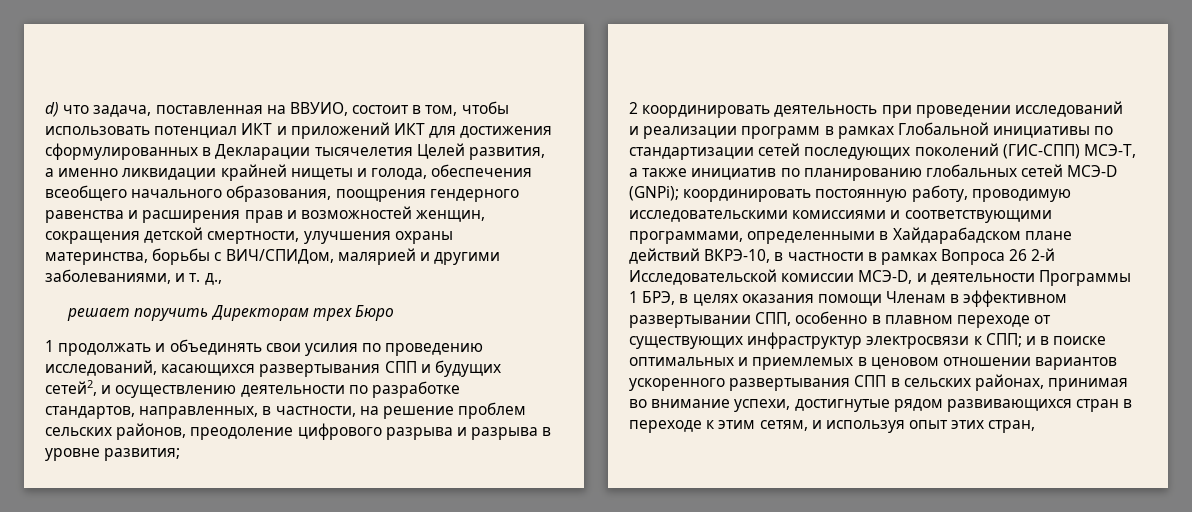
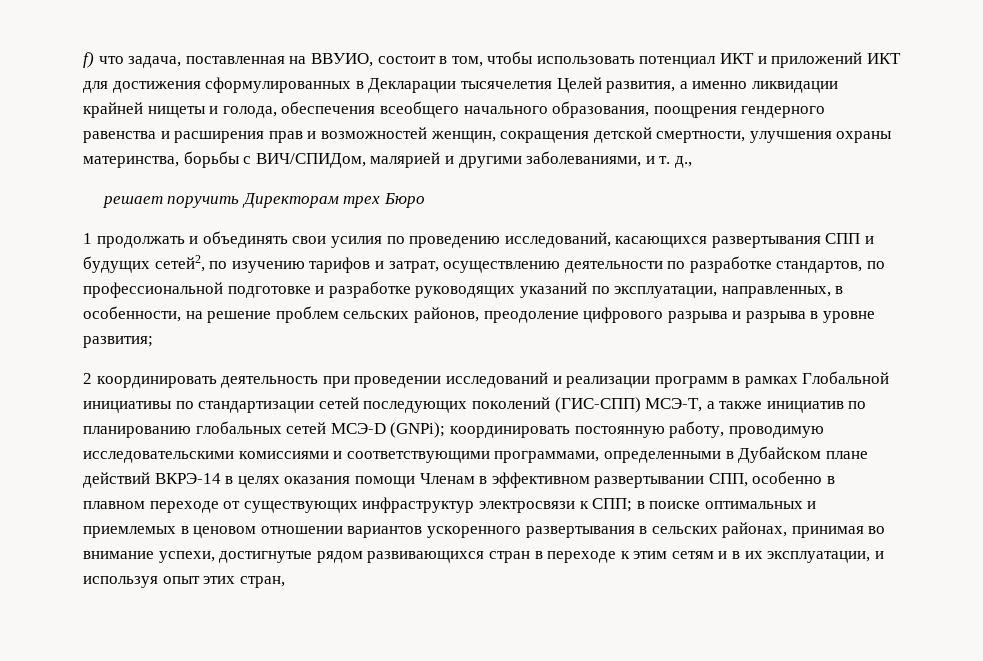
[45,102,59,117] d) -> [83,52,94,68] f)
[101,385,112,394] и -> [209,257,439,273] по изучению тарифов и затрат,
(135, 412) none -> [867,261,886,269] [83,281,718,298] по профессиональной подготовке и разработке руководящих указаний по эксплуатации,
[275,406,356,417] частности, -> [83,306,181,322] особенности,
[892,227,1021,244] Хайдарабадском -> [738,446,822,463] Дубайском
[704,248,1056,265] [629,269,1131,286] [629,291,676,305] ВКРЭ-10, в частности в рамках Вопроса 26 2-й Исследовательской комиссии МСЭ-D, и деятельности Программы 1 БРЭ, -> [154,473,221,484] ВКРЭ-14
[1025,336,1036,345] и -> (633, 505) none
[854,375,887,387] СПП -> (635, 532) none
[759,420,808,431] сетям, -> [671,551,871,563] сетям и в их эксплуатации,

